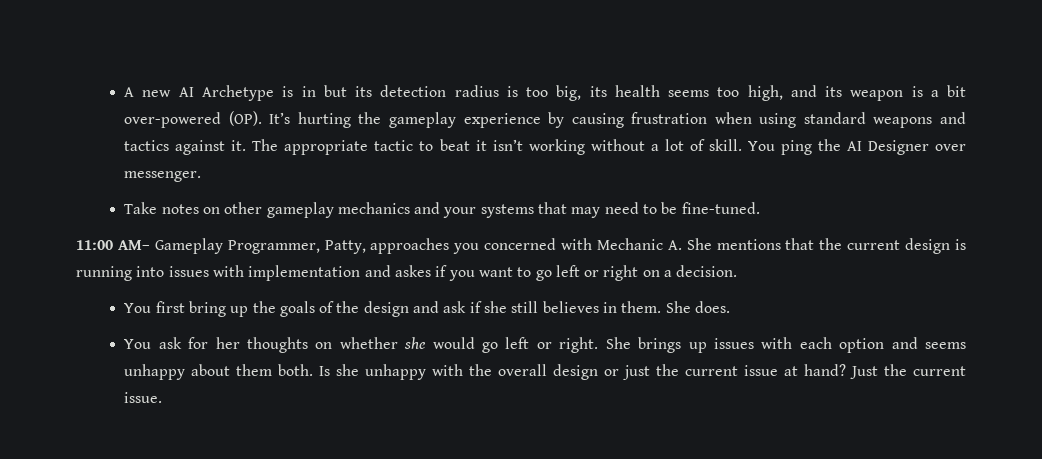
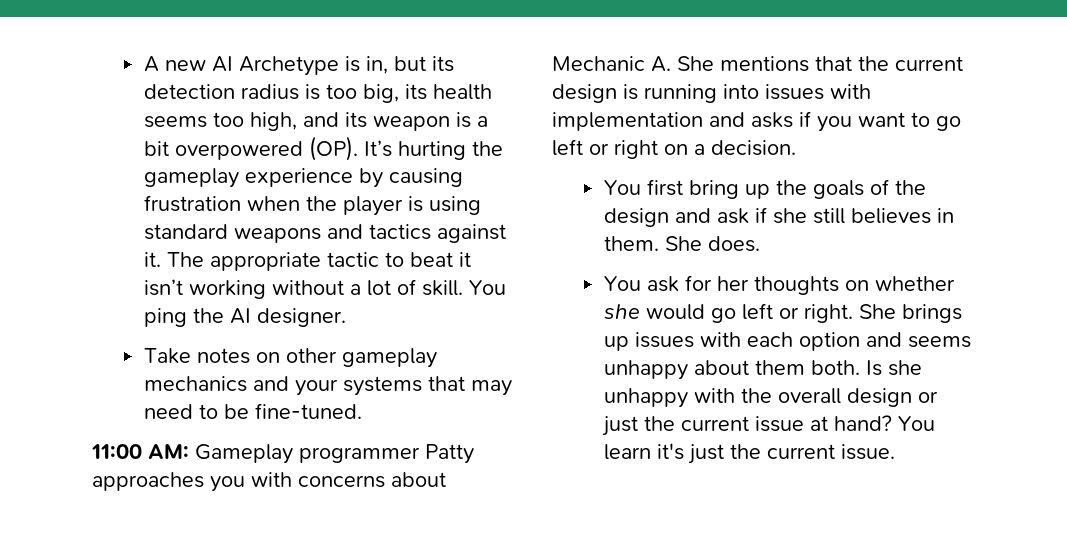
[301,86,316,97] in -> [365,56,388,74] in,
[124,112,222,128] over-powered -> [174,141,303,160] overpowered
(752, 118) none -> [305,196,423,216] the player is
[867,140,967,155] [124,171,202,182] Designer over messenger. -> [256,308,346,327] designer.
[117,238,593,254] AM– Gameplay Programmer, Patty, approaches you concerned with -> [148,444,474,464] [92,472,446,492] AM: Gameplay programmer Patty approaches you with concerns about
[394,265,431,277] askes -> [751,112,793,128] asks
[850,366,879,379] Just -> [897,416,935,431] [603,443,724,464] You learn it's just

